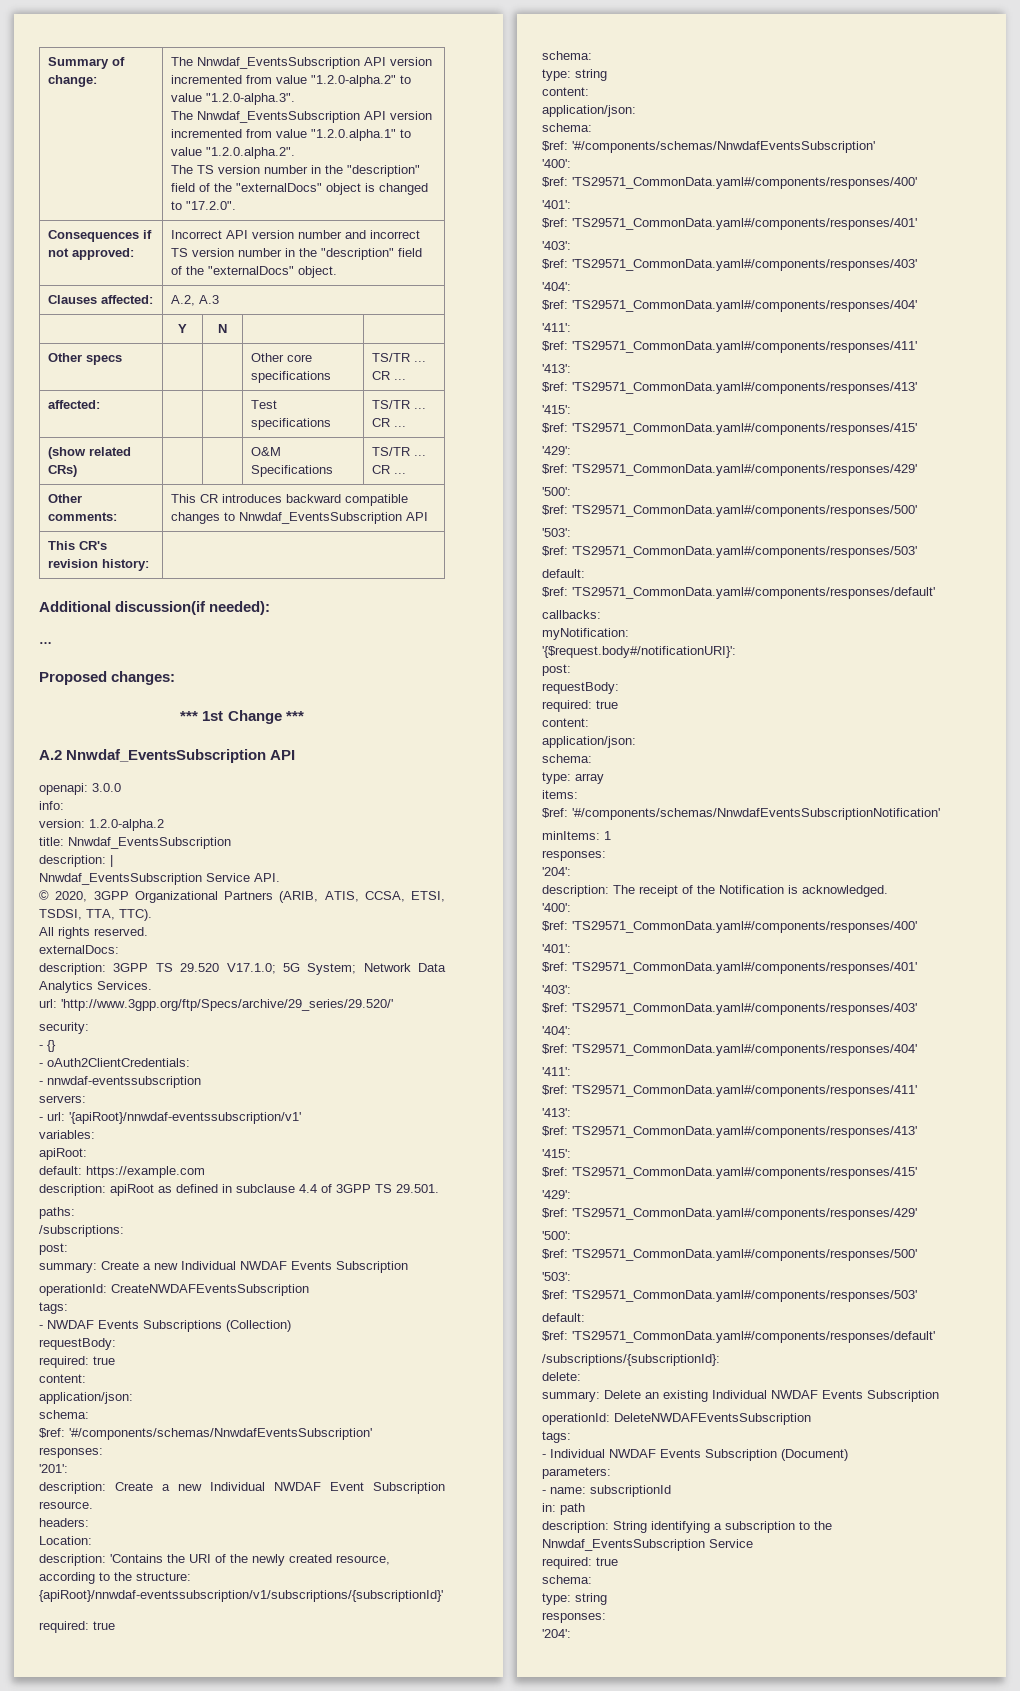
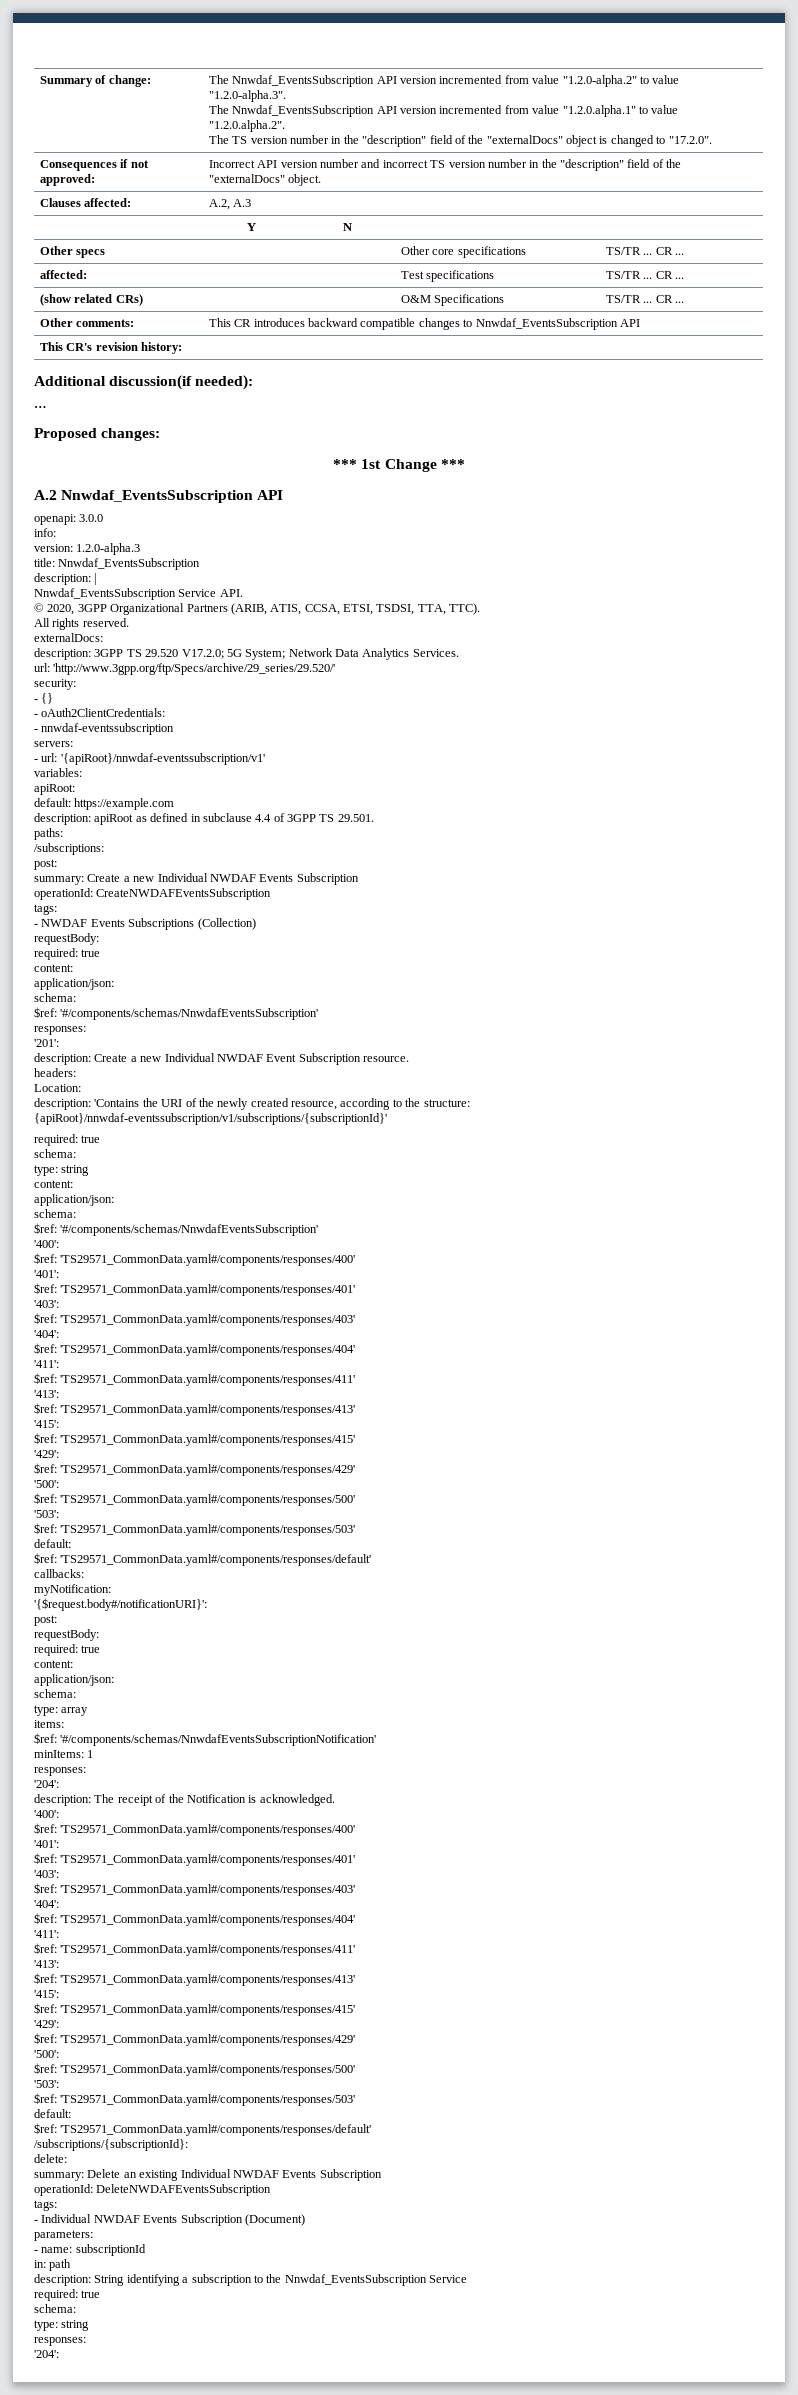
[89,819,164,831] 1.2.0-alpha.2 -> [76,543,141,555] 1.2.0-alpha.3
[226,963,276,974] V17.1.0; -> [181,649,224,659] V17.2.0;

